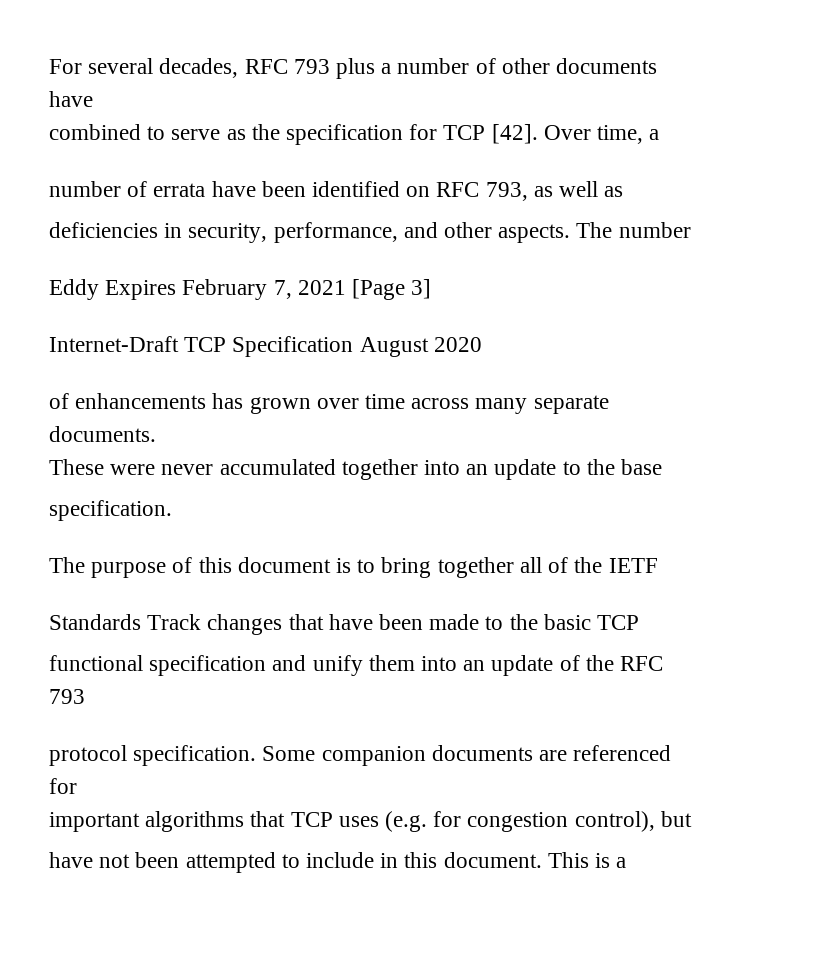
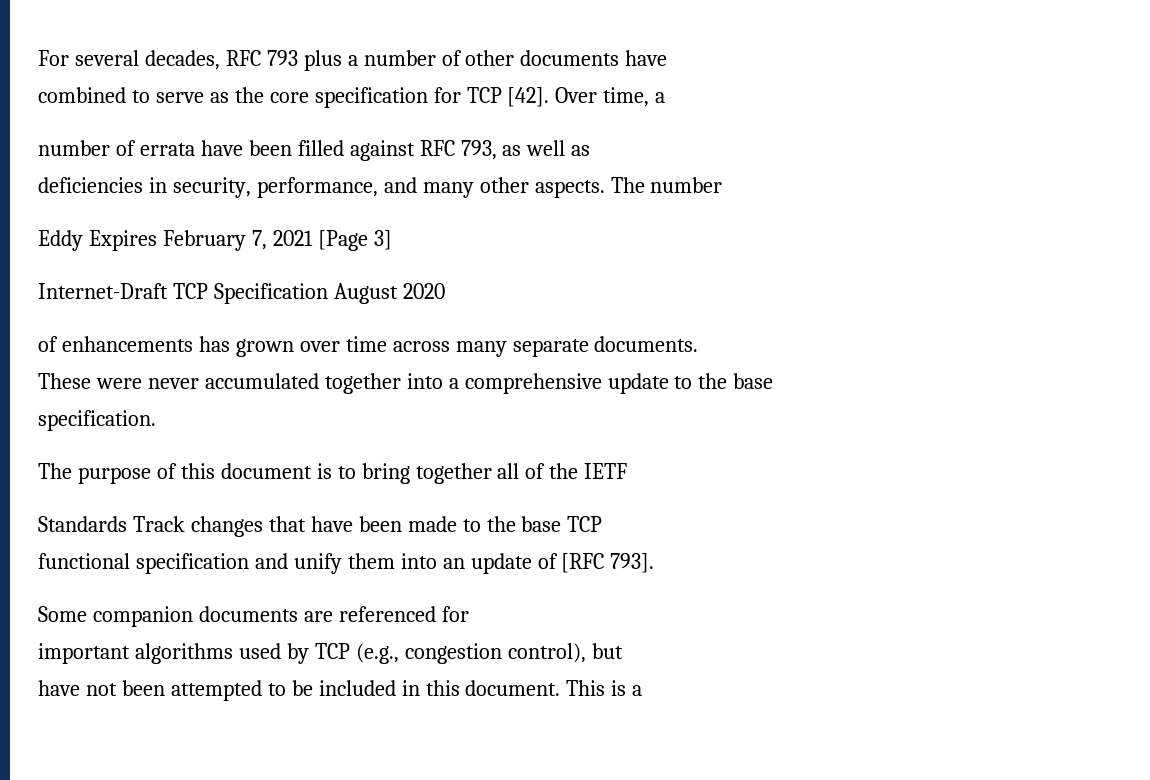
(280, 132) none -> [269,92,309,103] core
[312,181,431,197] identified on -> [297,140,415,161] filled against
(438, 230) none -> [422,182,474,198] many
[466,464,489,475] an -> [448,373,602,394] a comprehensive
[543,614,591,630] basic -> [521,516,562,532] base
[585,655,664,671] [49,689,85,704] [49,745,257,766] the RFC 793 // protocol specification. -> [561,553,655,573] [RFC 793]. //
[250,811,462,832] that TCP uses (e.g. for -> [238,643,399,664] used by TCP (e.g.,
[306,852,375,868] include -> [291,680,396,696] be included

